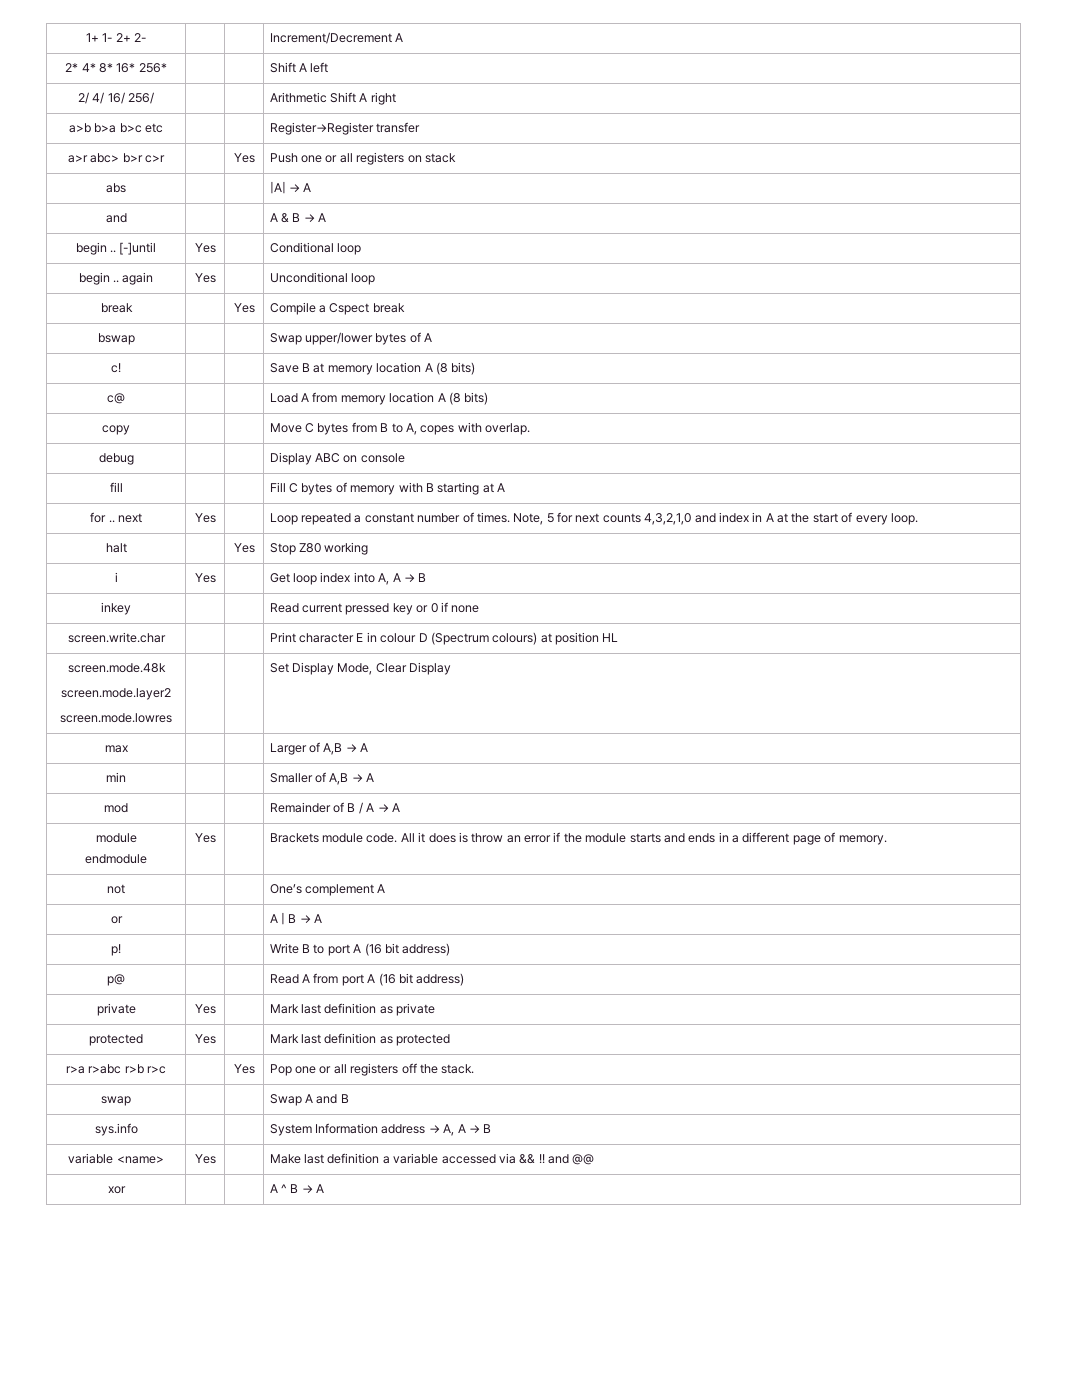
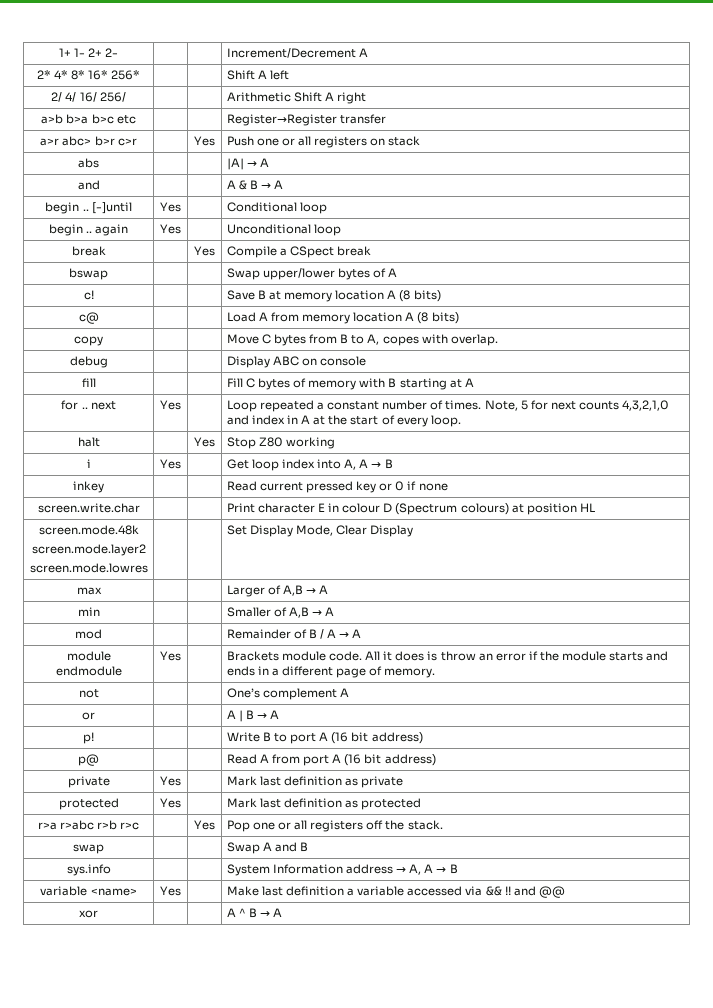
[329,303,370,315] Cspect -> [290,246,335,258] CSpect

